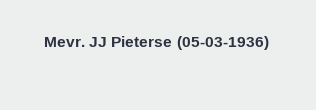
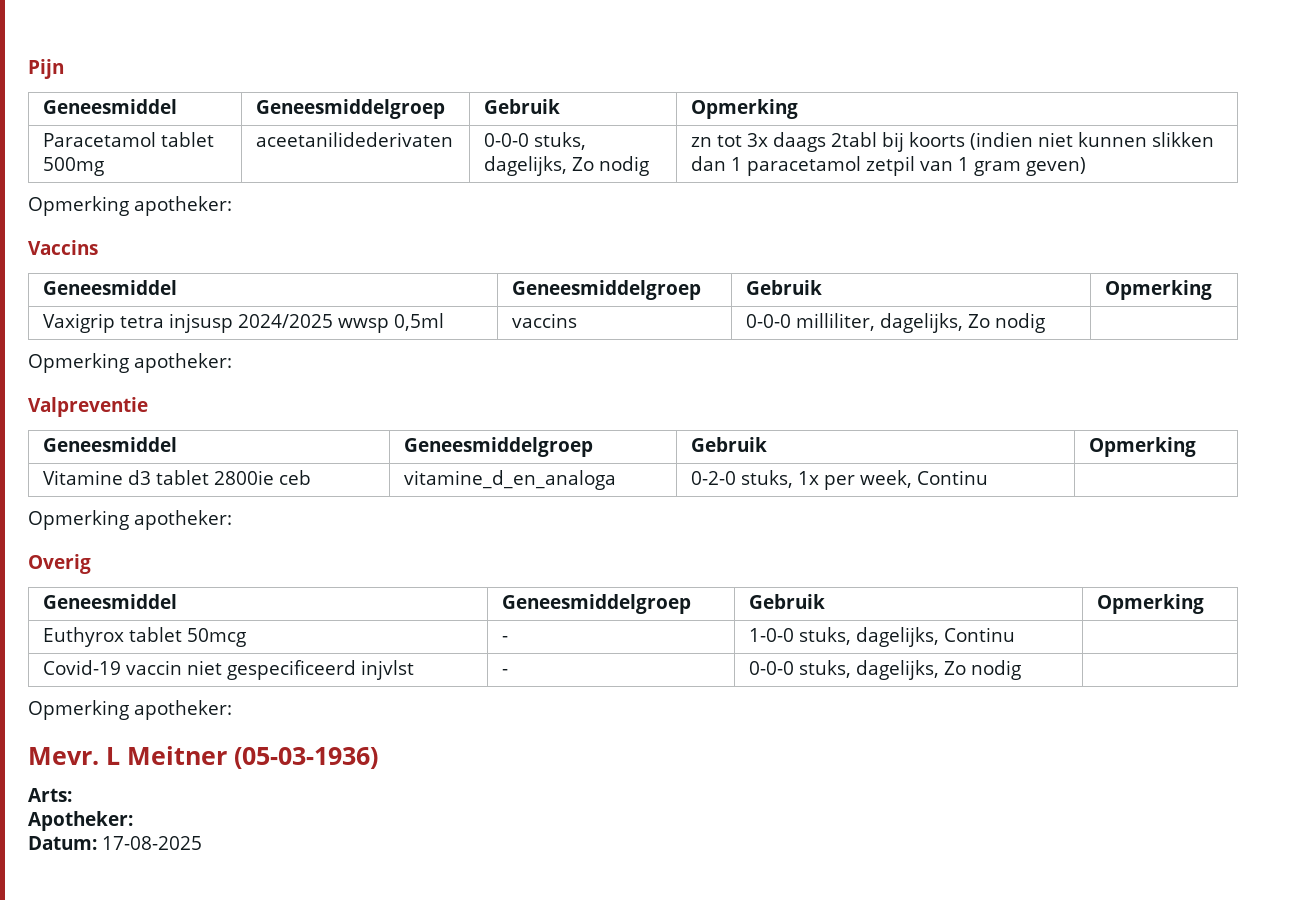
[44,36,269,50] Mevr. JJ Pieterse (05-03-1936) -> [28,59,64,79] [42,99,177,114] [255,99,445,119] [483,99,560,114] [690,99,798,119] [42,132,214,147] [42,157,104,176] [255,132,453,147] [483,132,586,150] [483,156,649,176] [690,132,1214,152] [690,156,1086,176] [28,196,232,216] [28,240,98,255] [42,280,177,295] [511,280,701,300] [745,280,822,295] [1104,280,1212,300] [42,313,444,333] [511,313,577,328] [745,313,1045,333] [28,353,232,373] [28,397,148,417] [42,437,177,452] [403,437,593,457] [690,437,767,452] [1088,437,1196,457] [42,470,311,485] [403,470,616,490] [690,470,988,490] [28,510,232,530] [28,554,91,574] [42,594,177,609] [501,594,691,614] [748,594,825,609] [1096,594,1204,614] [42,627,246,647] [501,636,508,642] [748,627,1015,647] [42,660,414,680] [501,669,508,675] [748,660,1021,680] [28,700,232,720] [28,746,378,769] [28,788,72,802] [28,811,133,831] [28,836,202,850] Pijn // Geneesmiddel | Geneesmiddelgroep | Gebruik | Opmerking // Paracetamol tablet 500mg | aceetanilidederivaten | 0-0-0 stuks, dagelijks, Zo nodig | zn tot 3x daags 2tabl bij koorts (indien niet kunnen slikken dan 1 paracetamol zetpil van 1 gram geven) // Opmerking apotheker: // Vaccins // Geneesmiddel | Geneesmiddelgroep | Gebruik | Opmerking // Vaxigrip tetra injsusp 2024/2025 wwsp 0,5ml | vaccins | 0-0-0 milliliter, dagelijks, Zo nodig | // Opmerking apotheker: // Valpreventie // Geneesmiddel | Geneesmiddelgroep | Gebruik | Opmerking // Vitamine d3 tablet 2800ie ceb | vitamine_d_en_analoga | 0-2-0 stuks, 1x per week, Continu | // Opmerking apotheker: // Overig // Geneesmiddel | Geneesmiddelgroep | Gebruik | Opmerking // Euthyrox tablet 50mcg | - | 1-0-0 stuks, dagelijks, Continu | // Covid-19 vaccin niet gespecificeerd injvlst | - | 0-0-0 stuks, dagelijks, Zo nodig | // Opmerking apotheker: // Mevr. L Meitner (05-03-1936) // Arts: // Apotheker: // Datum: 17-08-2025

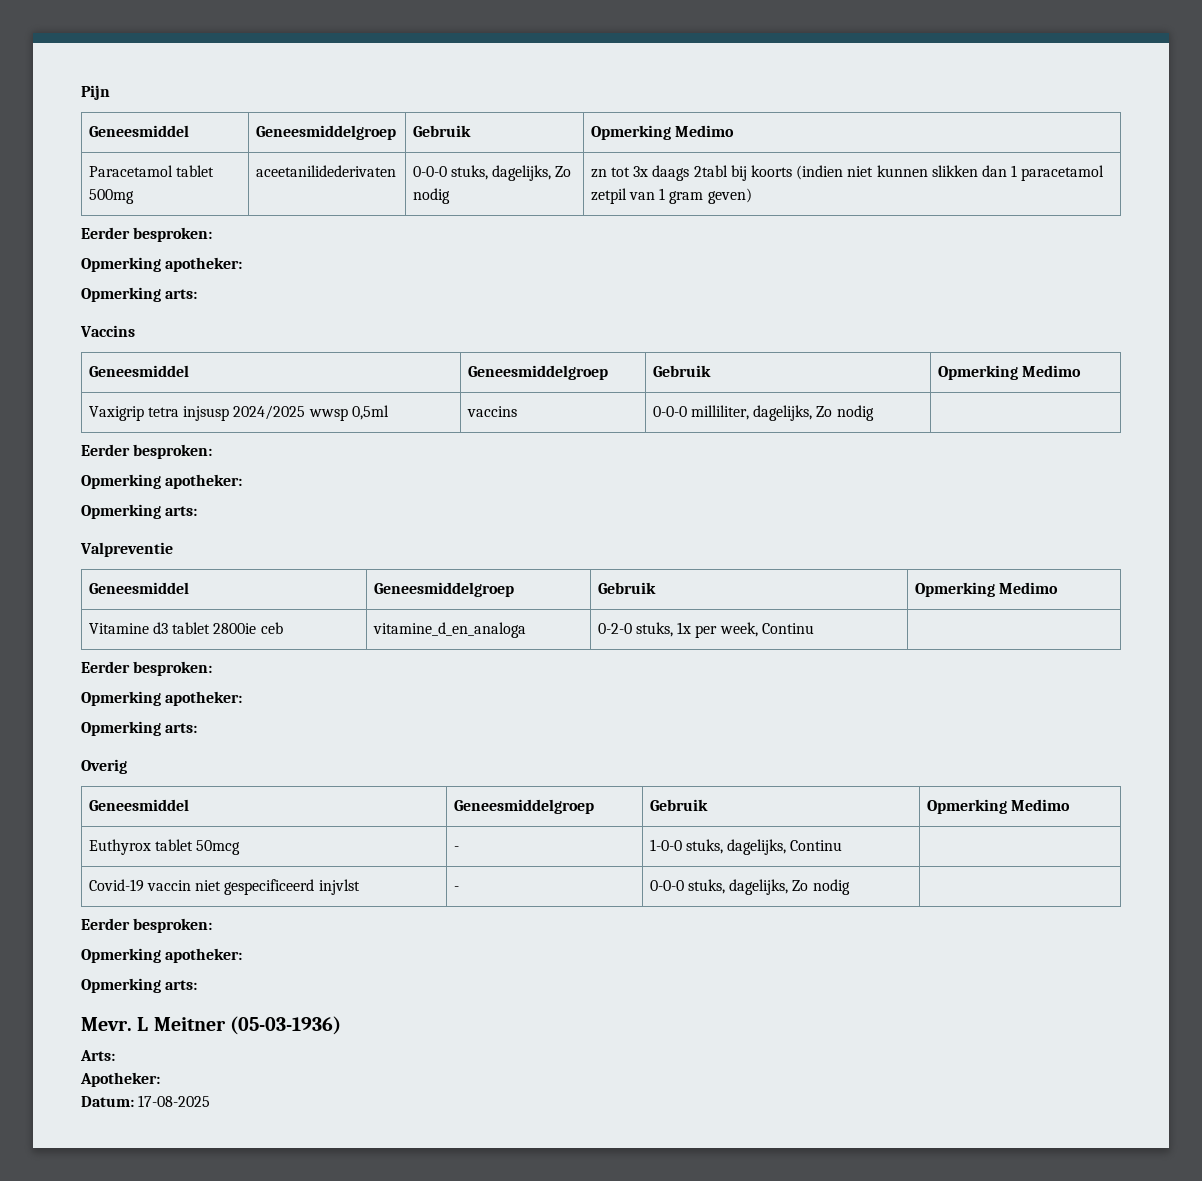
(798, 109) none -> [675,125,735,137] Medimo
[28,196,232,216] // Opmerking apotheker: -> [81,227,213,242] [81,257,243,272] [81,287,198,302] // Eerder besproken: // Opmerking apotheker: // Opmerking arts:
(1212, 290) none -> [1022,365,1082,377] Medimo
[28,353,232,373] // Opmerking apotheker: -> [81,444,213,459] [81,474,243,489] [81,504,198,519] // Eerder besproken: // Opmerking apotheker: // Opmerking arts:
(1196, 447) none -> [999,582,1059,594] Medimo
[28,510,232,530] // Opmerking apotheker: -> [81,661,213,676] [81,691,243,706] [81,721,198,736] // Eerder besproken: // Opmerking apotheker: // Opmerking arts:
(1204, 604) none -> [1011,799,1071,811] Medimo
[28,700,232,720] // Opmerking apotheker: -> [81,918,213,933] [81,948,243,963] [81,978,198,993] // Eerder besproken: // Opmerking apotheker: // Opmerking arts:

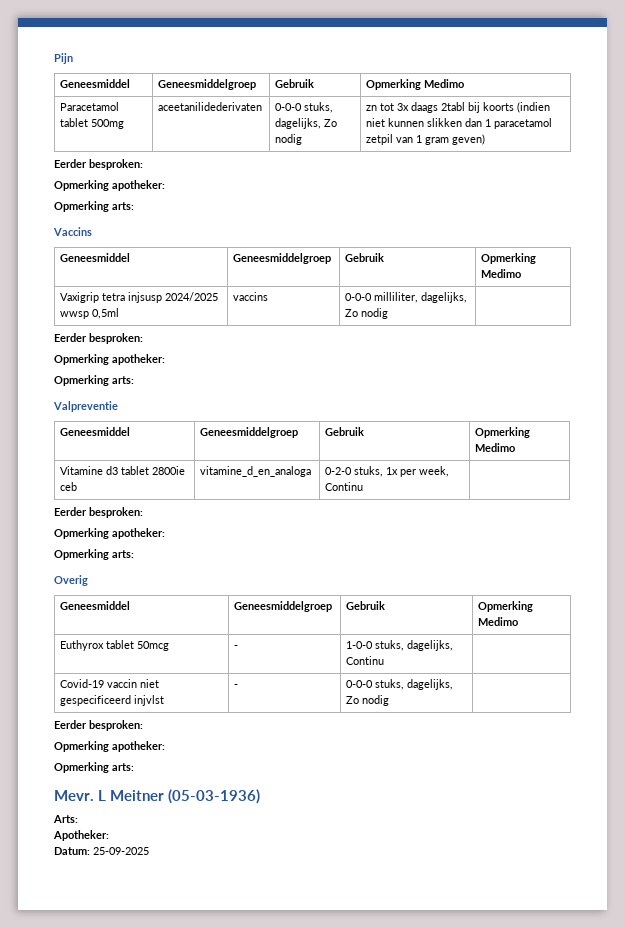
[138,1095,211,1107] 17-08-2025 -> [93,847,149,855] 25-09-2025

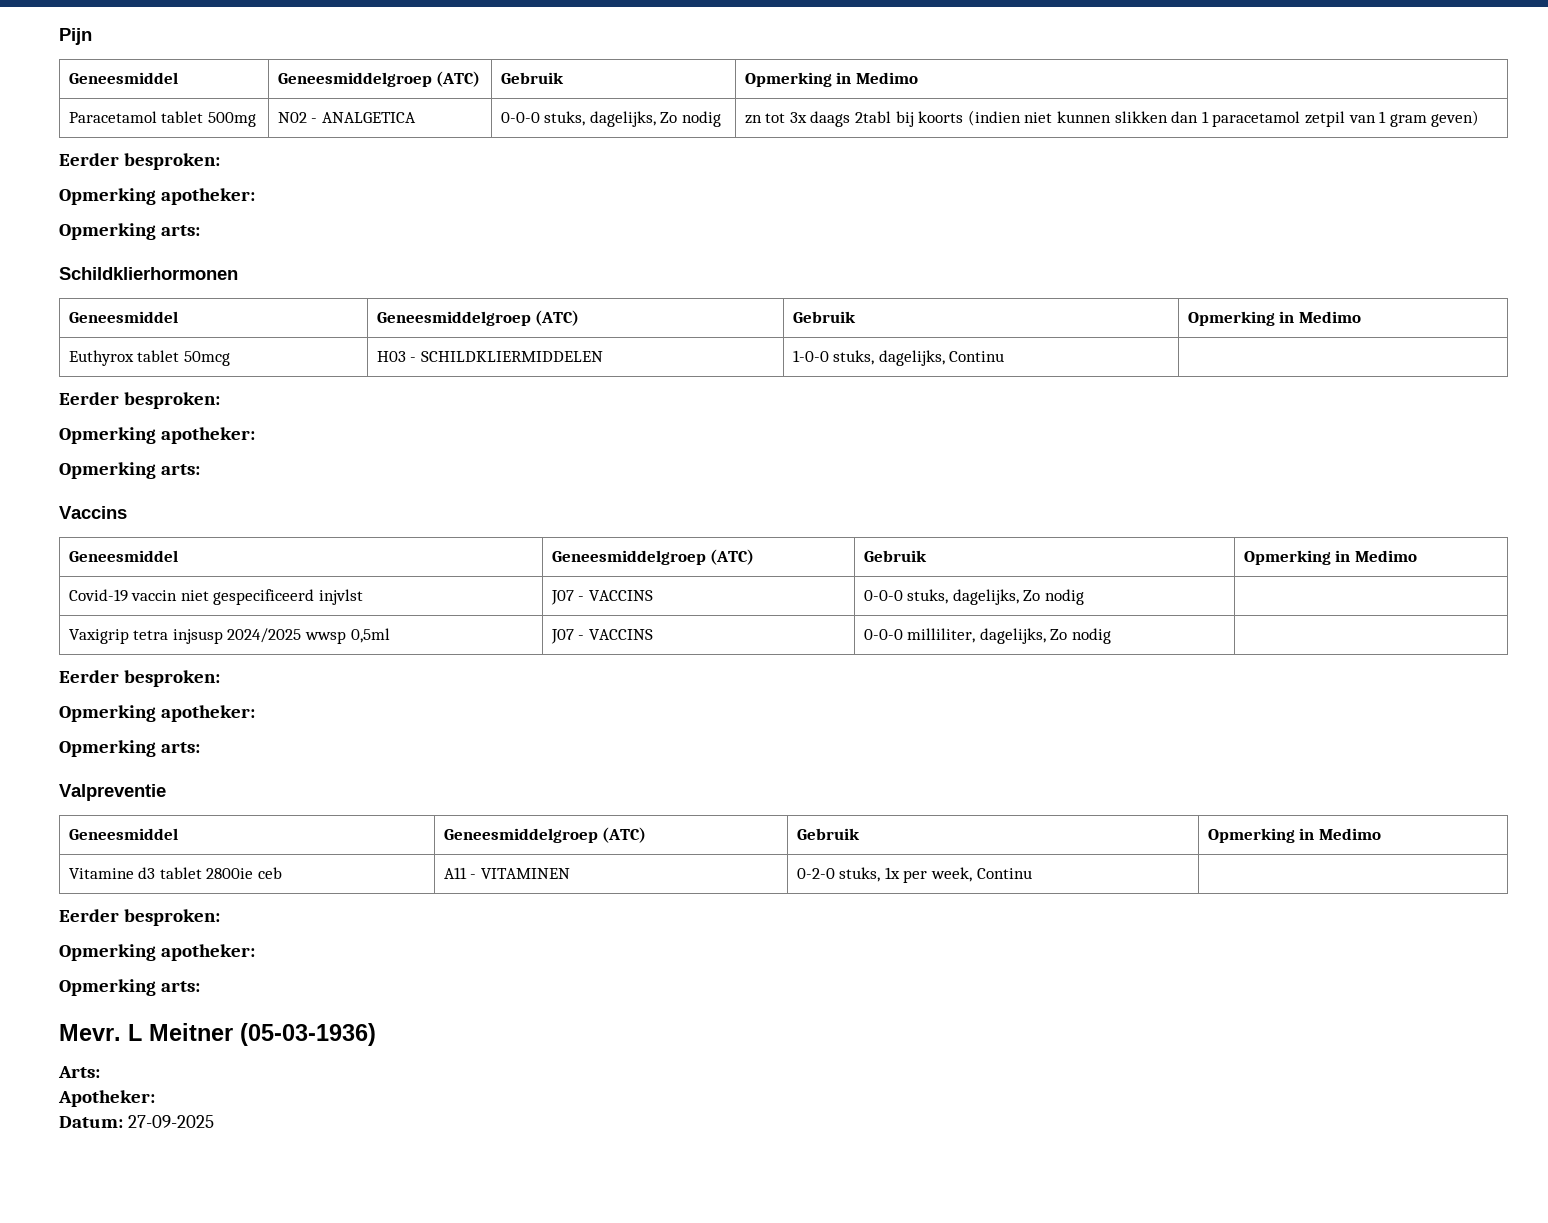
[275,79,315,88] [366,79,422,90] | Gebruik | Opmerking -> [436,71,481,87] [500,72,564,84] [744,72,852,87] (ATC) | Gebruik | Opmerking in
[158,102,263,111] aceetanilidederivaten -> [277,112,416,123] N02 - ANALGETICA
(134, 206) none -> [59,267,238,280] [68,311,178,323] [376,310,580,326] [792,311,856,323] [1187,311,1361,326] [68,350,230,366] [376,351,603,362] [792,350,1005,366] [59,392,221,409] [59,427,256,444] [59,462,201,479] // Schildklierhormonen // Geneesmiddel | Geneesmiddelgroep (ATC) | Gebruik | Opmerking in Medimo // Euthyrox tablet 50mcg | H03 - SCHILDKLIERMIDDELEN | 1-0-0 stuks, dagelijks, Continu | // Eerder besproken: // Opmerking apotheker: // Opmerking arts:
[345,253,385,262] [481,253,537,264] [481,269,522,278] | Gebruik | Opmerking Medimo -> [710,549,755,565] [863,550,927,562] [1243,550,1417,565] [68,589,364,605] [550,590,653,605] [863,589,1085,605] (ATC) | Gebruik | Opmerking in Medimo // Covid-19 vaccin niet gespecificeerd injvlst | J07 - VACCINS | 0-0-0 stuks, dagelijks, Zo nodig |
[233,292,269,301] vaccins -> [550,629,653,644] J07 - VACCINS
[325,427,365,436] [475,427,531,438] | Gebruik | Opmerking -> [602,827,647,843] [796,828,860,840] [1207,828,1315,843] (ATC) | Gebruik | Opmerking in
[200,466,312,477] vitamine_d_en_analoga -> [443,867,570,879] A11 - VITAMINEN
[54,575,88,586] [60,601,131,610] [234,601,333,612] [346,601,386,610] [478,601,534,612] [478,617,519,626] [60,640,170,651] [234,645,239,649] [346,640,454,651] [346,656,385,665] [60,679,160,688] [60,695,165,706] [234,684,239,688] [346,679,454,690] [346,695,390,706] [54,720,143,731] [54,741,165,752] [54,762,134,773] // Overig // Geneesmiddel | Geneesmiddelgroep | Gebruik | Opmerking Medimo // Euthyrox tablet 50mcg | - | 1-0-0 stuks, dagelijks, Continu | // Covid-19 vaccin niet gespecificeerd injvlst | - | 0-0-0 stuks, dagelijks, Zo nodig | // Eerder besproken: // Opmerking apotheker: // Opmerking arts: -> (201, 986) none
[93,847,149,855] 25-09-2025 -> [128,1115,215,1128] 27-09-2025

